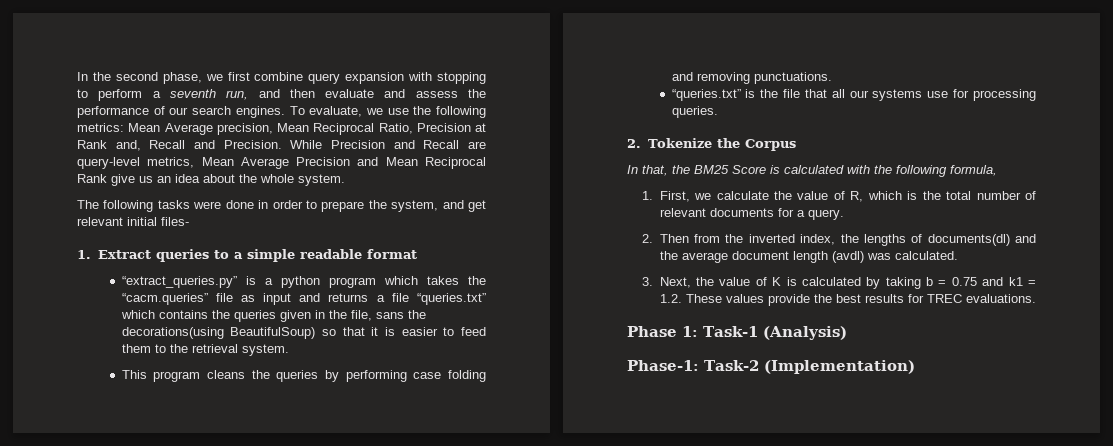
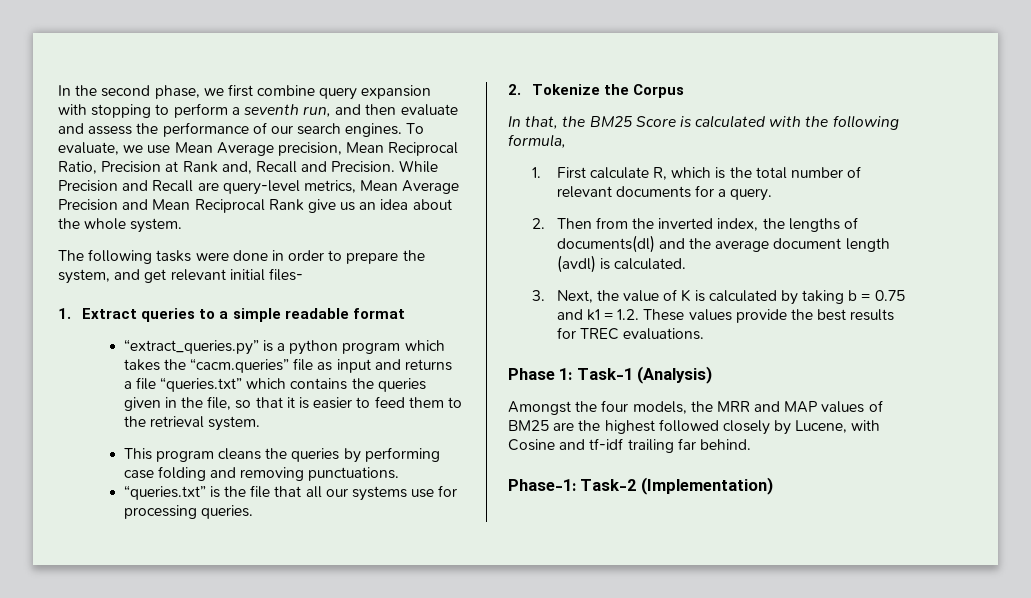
[413,106,486,118] [77,123,124,132] the following metrics: -> (171, 149) none
[375,310,426,319] [121,327,316,339] sans the decorations(using BeautifulSoup) -> (232, 403) none
[659,191,845,202] First, we calculate the value of -> [556,167,649,179] First calculate
[866,253,891,260] was -> [599,258,610,270] is
(847, 333) none -> [508,400,883,415] [508,419,881,435] [508,438,751,453] // Amongst the four models, the MRR and MAP values of BM25 are the highest followed closely by Lucene, with Cosine and tf-idf trailing far behind.

